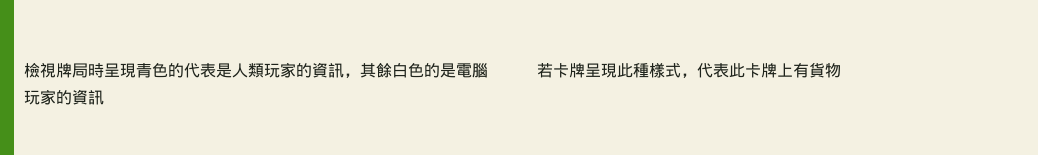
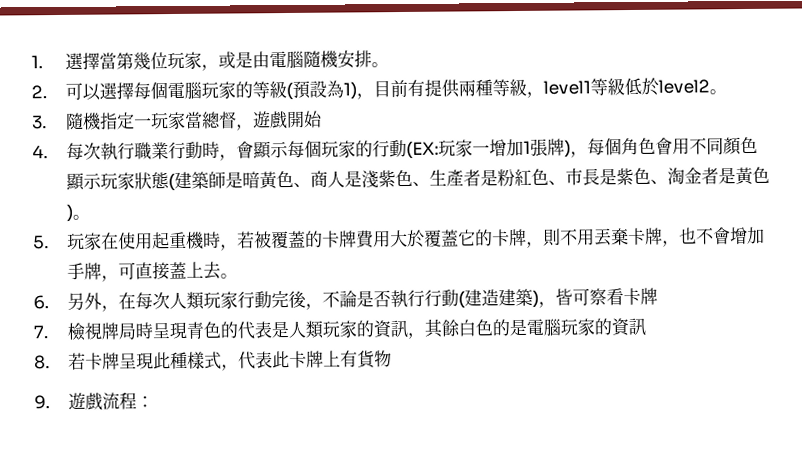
(24, 70) none -> [31,50,389,71] [31,77,727,101] [32,110,323,131] [32,136,758,161] [64,166,770,192] [65,203,90,222] [33,226,765,251] [66,261,238,282] [33,287,658,312] [33,325,48,339] 1.選擇當第幾位玩家，或是由電腦隨機安排。 // 2.可以選擇每個電腦玩家的等級(預設為1)，目前有提供兩種等級，level1等級低於level2。 // 3.隨機指定一玩家當總督，遊戲開始 // 4.每次執行職業行動時，會顯示每個玩家的行動(EX:玩家一增加1張牌)，每個角色會用不同顏色顯示玩家狀態(建築師是暗黃色、商人是淺紫色、生產者是粉紅色、市長是紫色、淘金者是黃色)。 // 5.玩家在使用起重機時，若被覆蓋的卡牌費用大於覆蓋它的卡牌，則不用丟棄卡牌，也不會增加手牌，可直接蓋上去。 // 6.另外，在每次人類玩家行動完後，不論是否執行行動(建造建築)，皆可察看卡牌 // 7.
(104, 97) none -> [34,355,50,370] 8.
(841, 70) none -> [34,392,154,411] // 9.遊戲流程：

